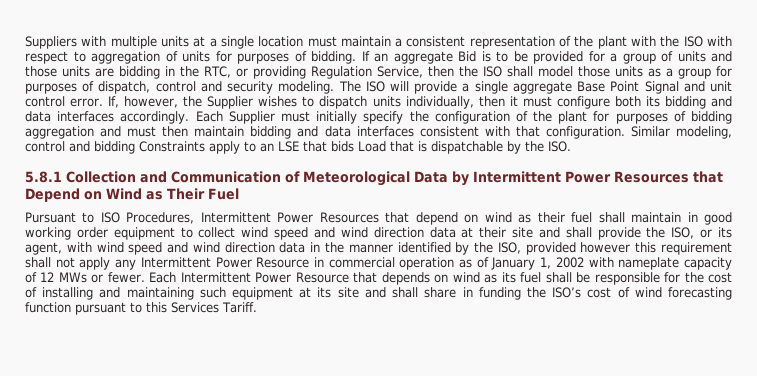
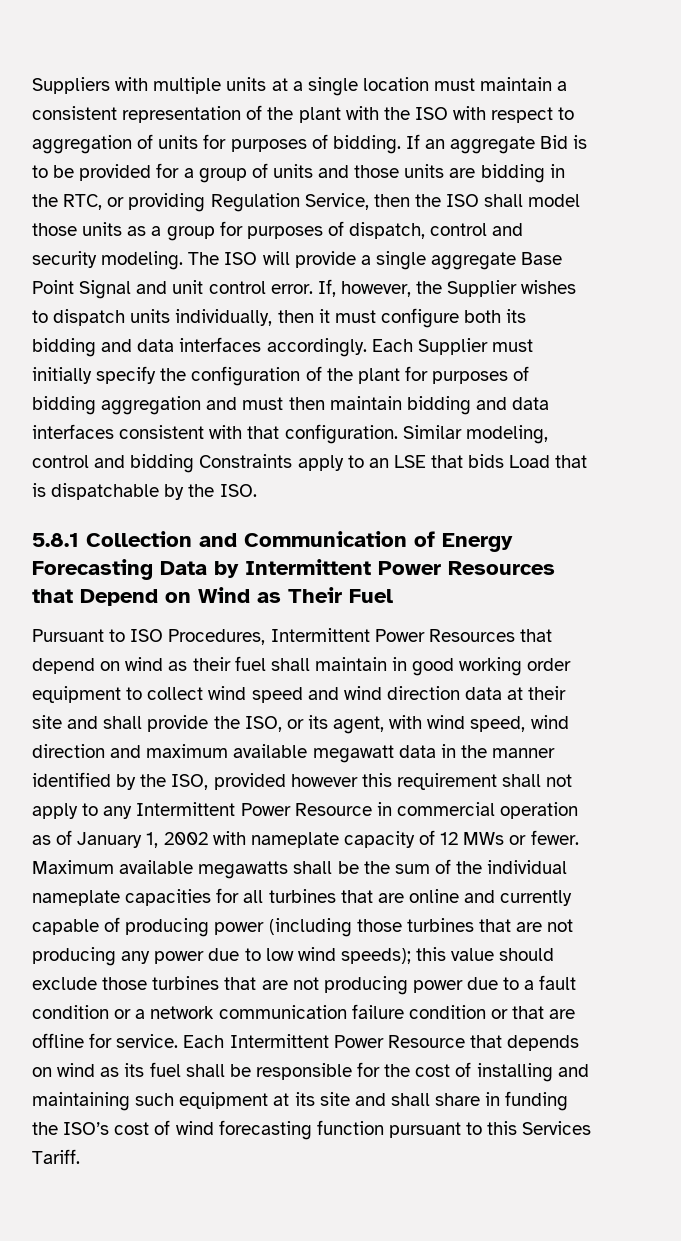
[303,171,410,186] Meteorological -> [442,533,513,552] [32,559,153,580] Energy Forecasting
[128,242,275,255] speed and wind direction -> [470,715,569,732] [32,744,394,763] speed, wind direction and maximum available megawatt
(111, 263) none -> [82,803,99,816] to
(145, 277) none -> [32,859,568,879] [32,888,573,906] [32,917,574,937] [32,947,555,966] [32,975,577,995] [32,1004,576,1019] [32,1033,179,1048] Maximum available megawatts shall be the sum of the individual nameplate capacities for all turbines that are online and currently capable of producing power (including those turbines that are not producing any power due to low wind speeds); this value should exclude those turbines that are not producing power due to a fault condition or a network communication failure condition or that are offline for service.

